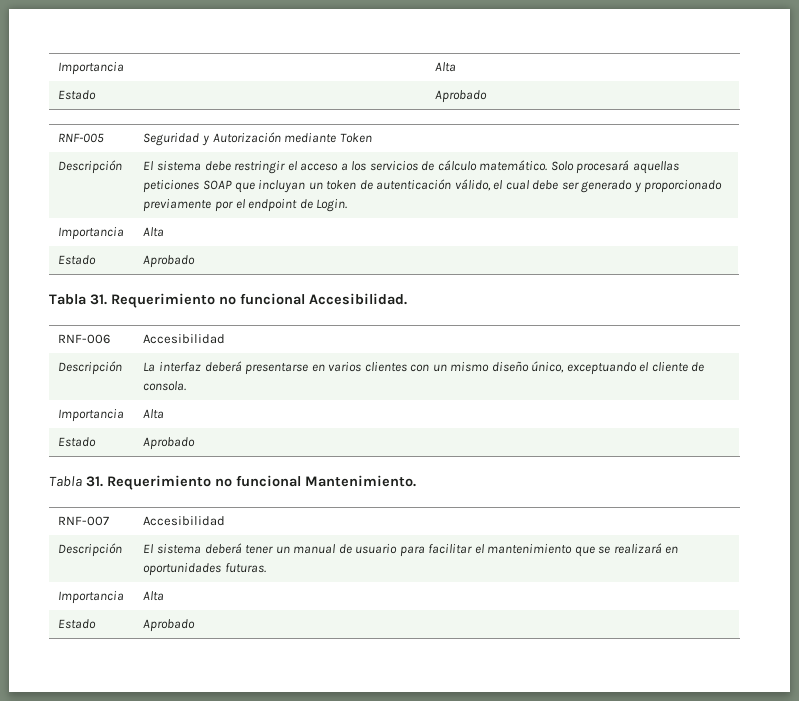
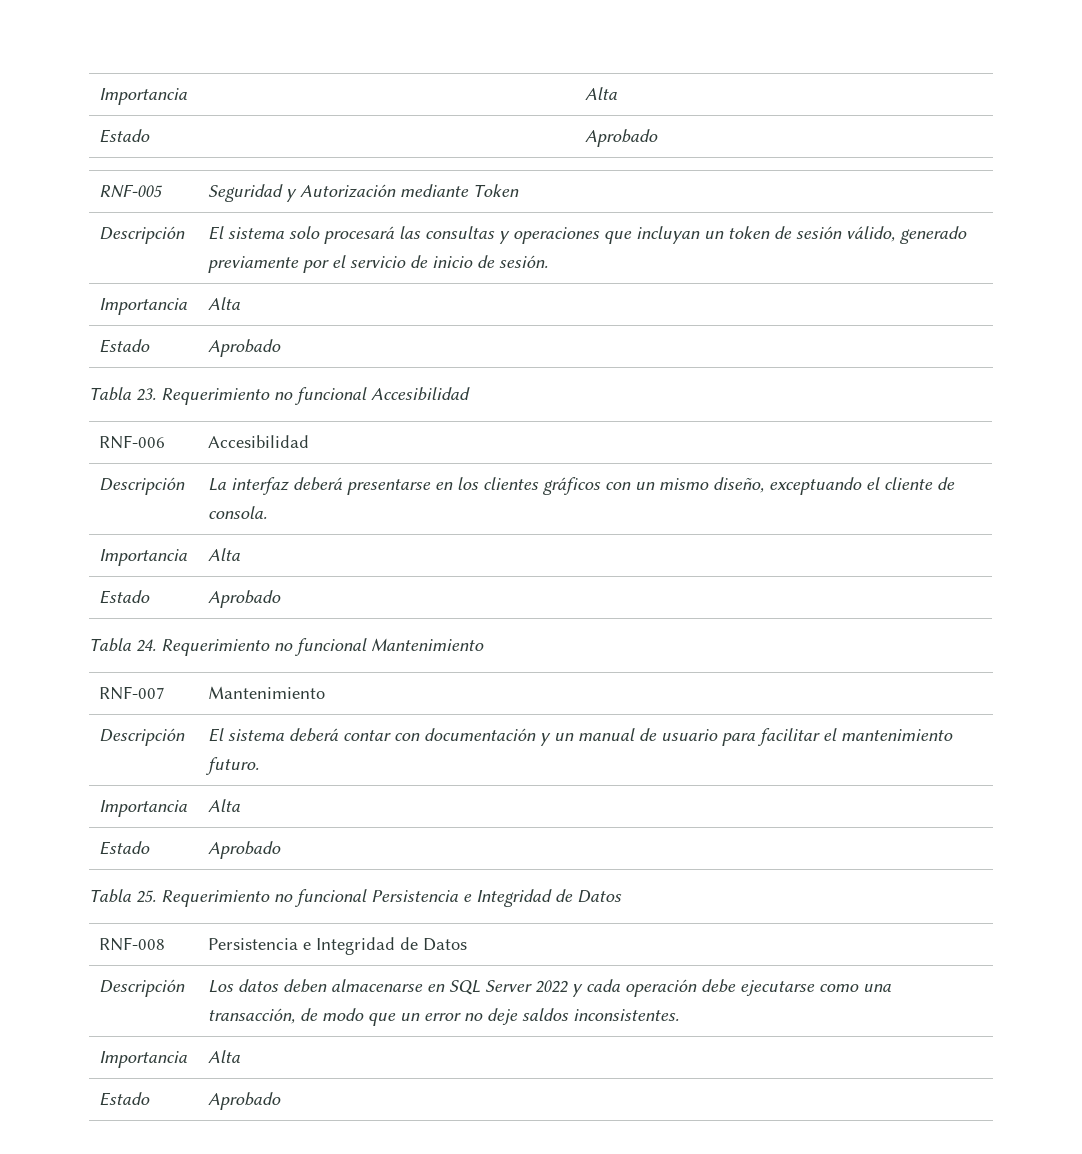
[204,160,679,174] [143,180,232,193] debe restringir el acceso a los servicios de cálculo matemático. Solo procesará aquellas peticiones SOAP -> [289,226,601,244] solo procesará las consultas y operaciones
[376,179,723,193] [143,199,348,212] [58,227,125,240] [143,227,165,237] [58,255,97,265] [143,255,196,268] [49,293,407,308] autenticación válido, el cual debe ser generado y proporcionado previamente por el endpoint de Login. // Importancia | Alta // Estado | Aprobado // Tabla 31. Requerimiento no funcional Accesibilidad. -> [796,226,968,244] [208,255,549,273] [99,298,188,315] [208,297,241,310] [99,339,151,353] [208,339,282,357] [89,387,470,405] sesión válido, generado previamente por el servicio de inicio de sesión. // Importancia | Alta // Estado | Aprobado // Tabla 23. Requerimiento no funcional Accesibilidad
[328,362,407,372] varios clientes -> [457,477,602,495] los clientes gráficos
[491,361,565,373] diseño único, -> [713,477,765,493] diseño,
[85,475,416,490] 31. Requerimiento no funcional Mantenimiento. -> [136,638,484,656] 24. Requerimiento no funcional Mantenimiento
[143,516,226,526] Accesibilidad -> [208,686,326,699] Mantenimiento
[245,545,274,554] tener -> [343,728,552,746] contar con documentación y
[574,543,679,557] [143,563,266,576] que se realizará en oportunidades futuras. -> [205,757,260,775] [99,800,188,817] [208,799,241,812] [99,841,151,855] [208,841,282,859] [89,889,622,907] [99,937,166,951] [208,937,468,955] [99,979,186,997] [208,979,892,997] [208,1008,680,1026] futuro. // Importancia | Alta // Estado | Aprobado // Tabla 25. Requerimiento no funcional Persistencia e Integridad de Datos // RNF-008 | Persistencia e Integridad de Datos // Descripción | Los datos deben almacenarse en SQL Server 2022 y cada operación debe ejecutarse como una transacción, de modo que un error no deje saldos inconsistentes.

